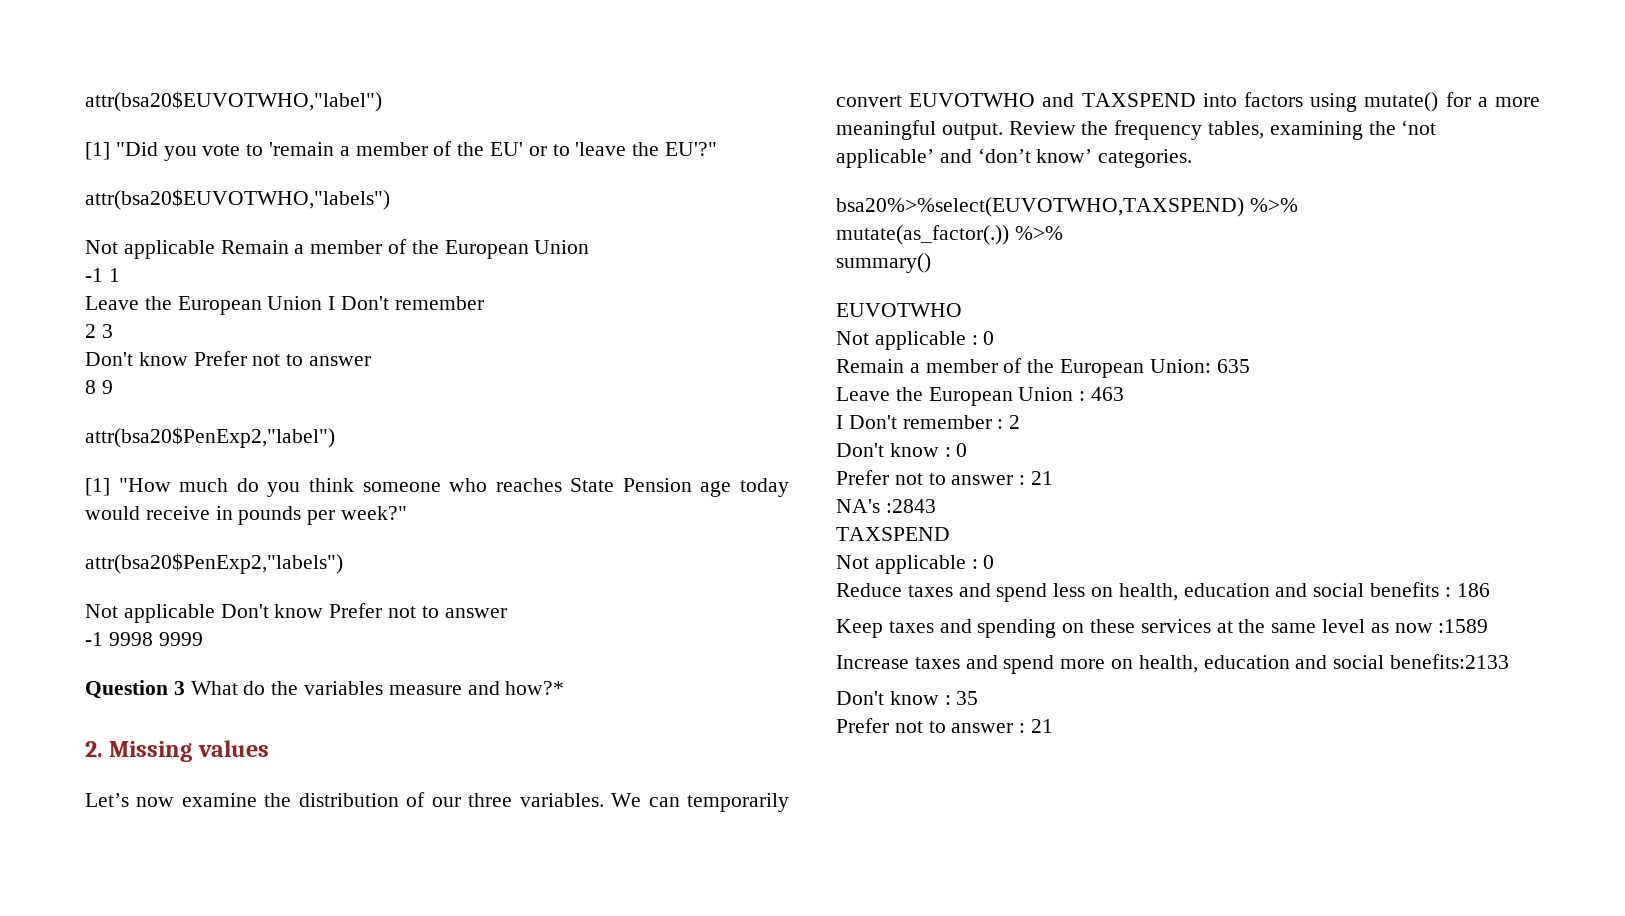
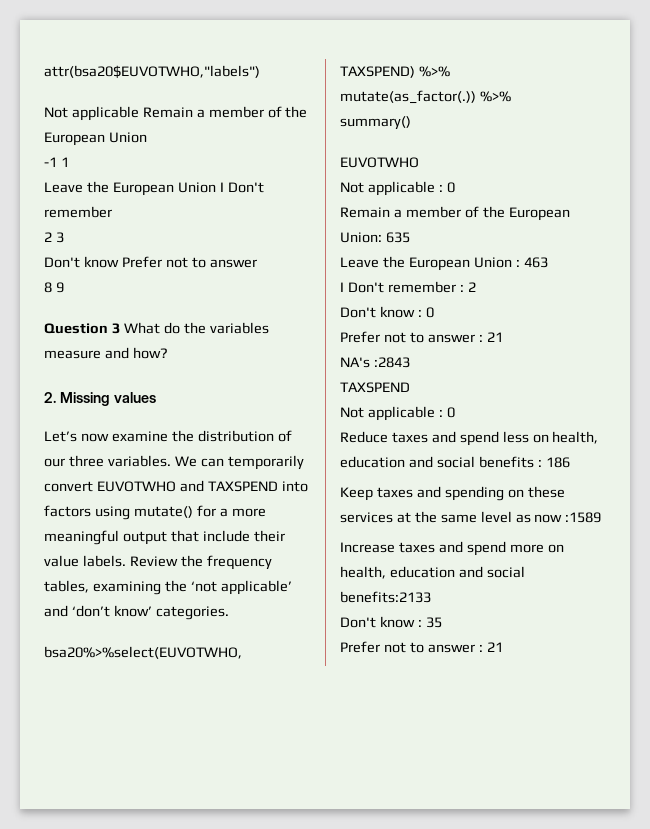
[85,91,382,112] [85,141,718,161] attr(bsa20$EUVOTWHO,"label") // [1] "Did you vote to 'remain a member of the EU' or to 'leave the EU'?" // -> (44, 72) none
[85,427,335,448] [85,478,790,497] [85,506,408,525] [85,553,343,574] [85,603,507,623] [85,632,203,646] // attr(bsa20$PenExp2,"label") // [1] "How much do you think someone who reaches State Pension age today would receive in pounds per week?" // attr(bsa20$PenExp2,"labels") // Not applicable Don't know Prefer not to answer // -1 9998 9999 -> (64, 287) none
[505,681,565,695] how?* -> [132,347,168,359] how?
[941,123,1003,140] output. -> [122,530,285,545] [44,555,126,567] output that include their value labels.

